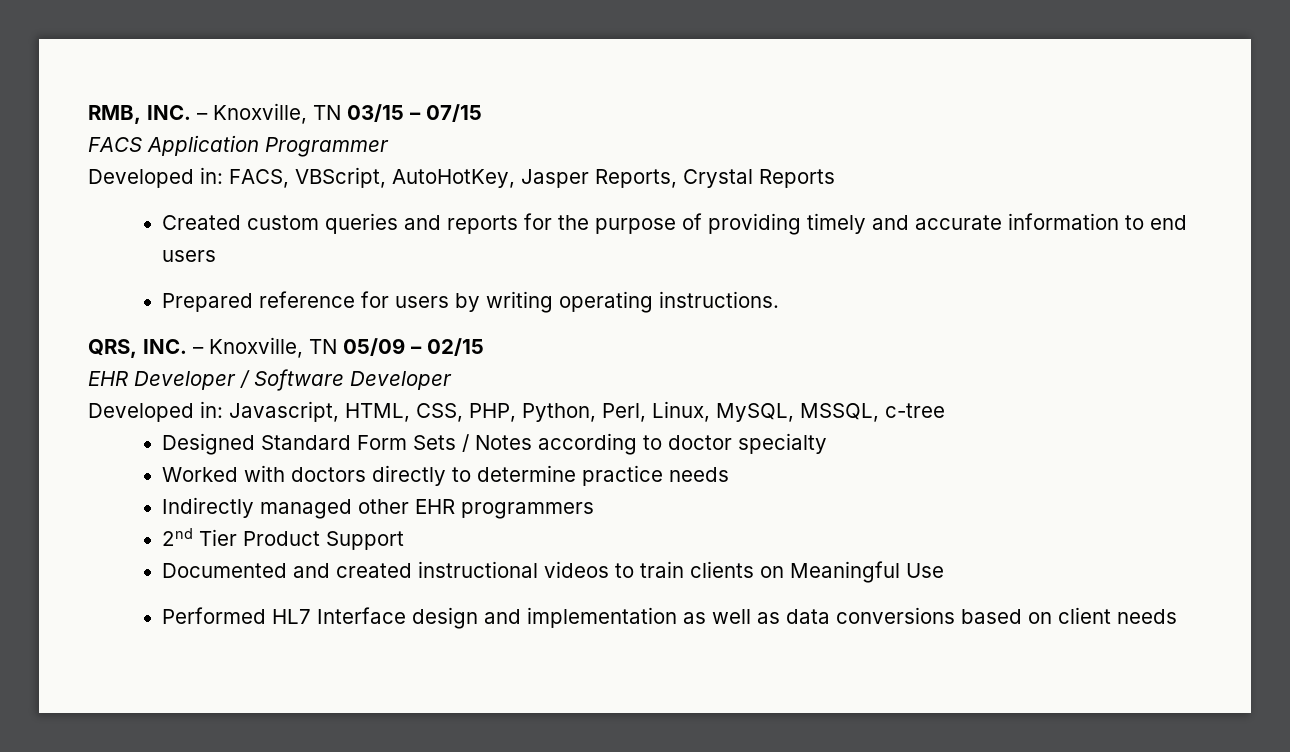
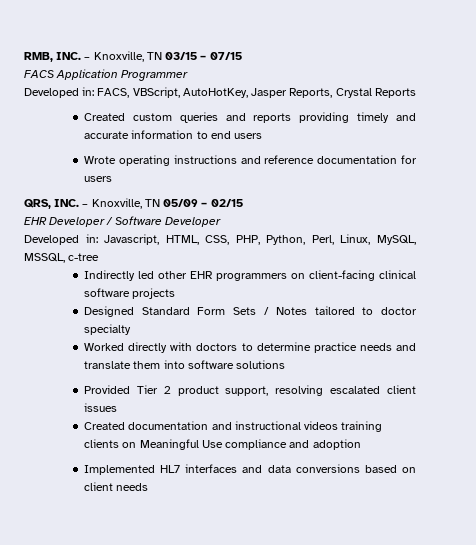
[524,213,703,234] for the purpose of -> (292, 118) none
[162,291,780,313] Prepared reference for users by writing operating instructions. -> [84,155,417,166] [84,176,113,182] Wrote operating instructions and reference documentation for users
(945, 410) none -> [84,270,417,281] [84,288,176,299] // Indirectly led other EHR programmers on client-facing clinical software projects
[538,433,638,455] according -> [314,306,355,315] tailored
(239, 474) none -> [128,342,168,353] directly
[372,465,447,486] directly -> (238, 347) none
[162,497,595,519] [162,528,405,550] [162,561,945,583] [162,607,781,629] // Indirectly managed other EHR programmers // 2nd Tier Product Support // Documented and created instructional videos to train clients on Meaningful Use // Performed HL7 Interface design and implementation as well as -> [396,343,416,351] [84,360,286,369] [84,385,416,396] [84,403,118,412] [84,421,383,432] [84,439,361,450] [84,464,263,475] and translate them into software solutions // Provided Tier 2 product support, resolving escalated client issues // Created documentation and instructional videos training clients on Meaningful Use compliance and adoption // Implemented HL7 interfaces and

